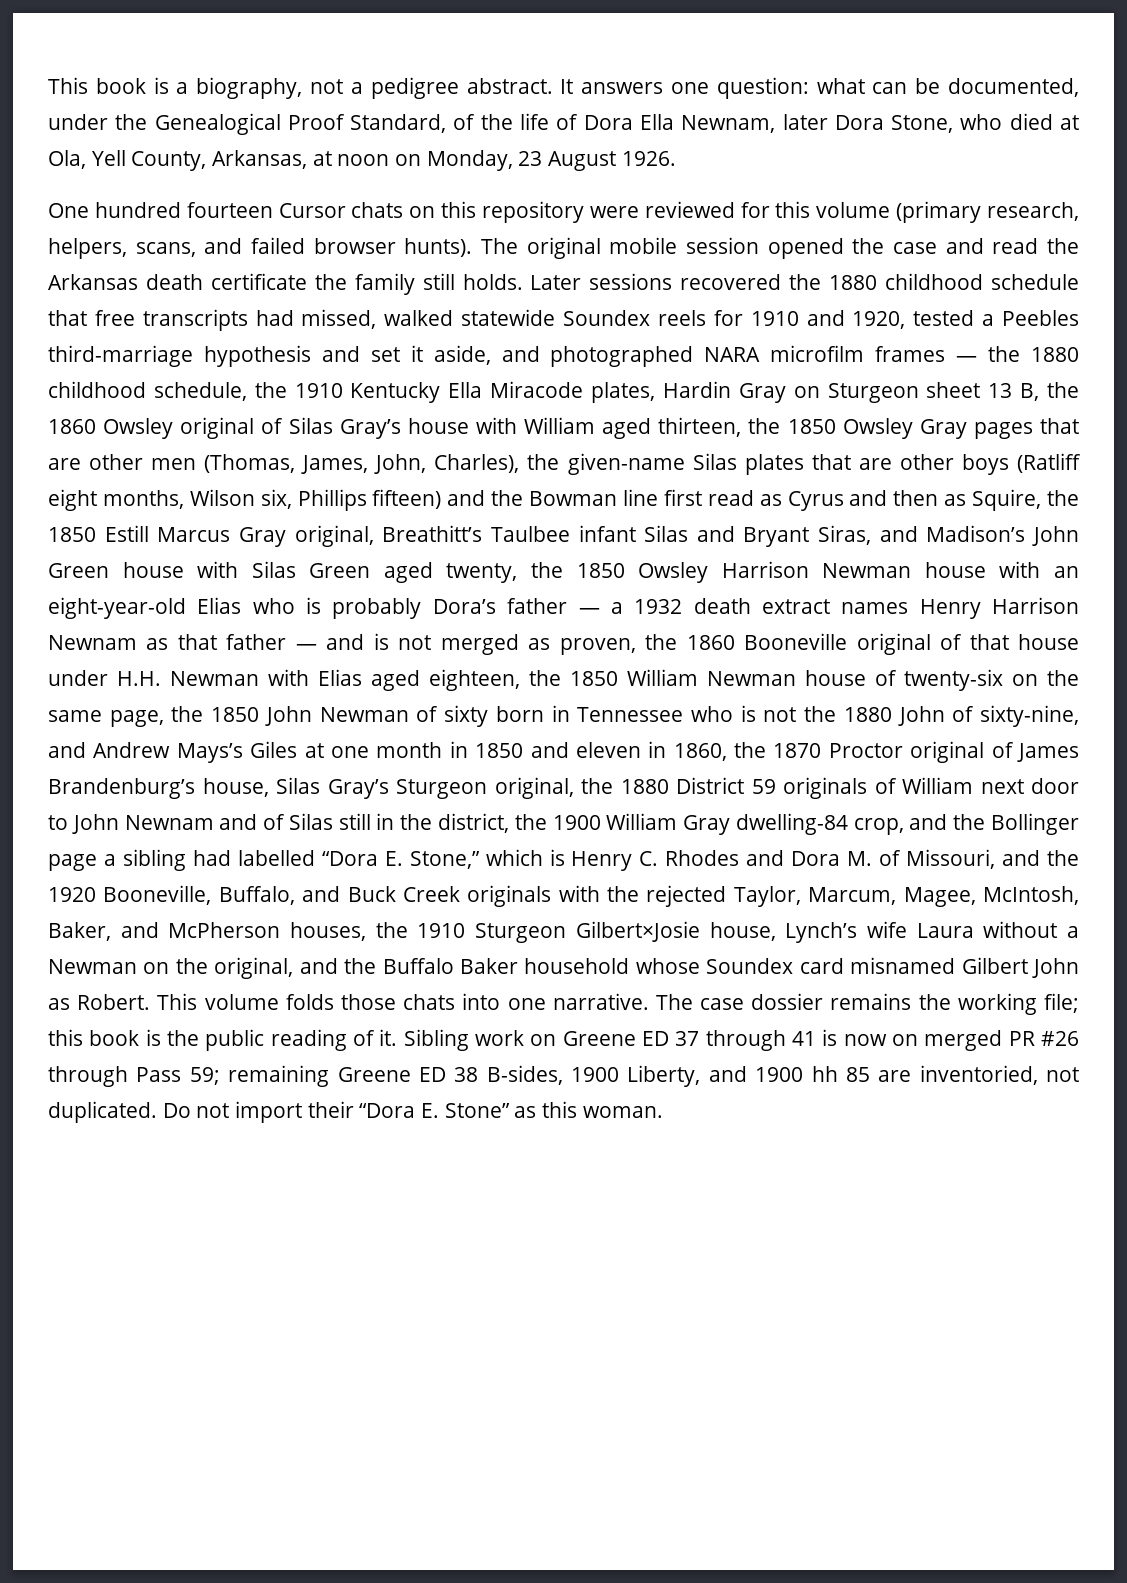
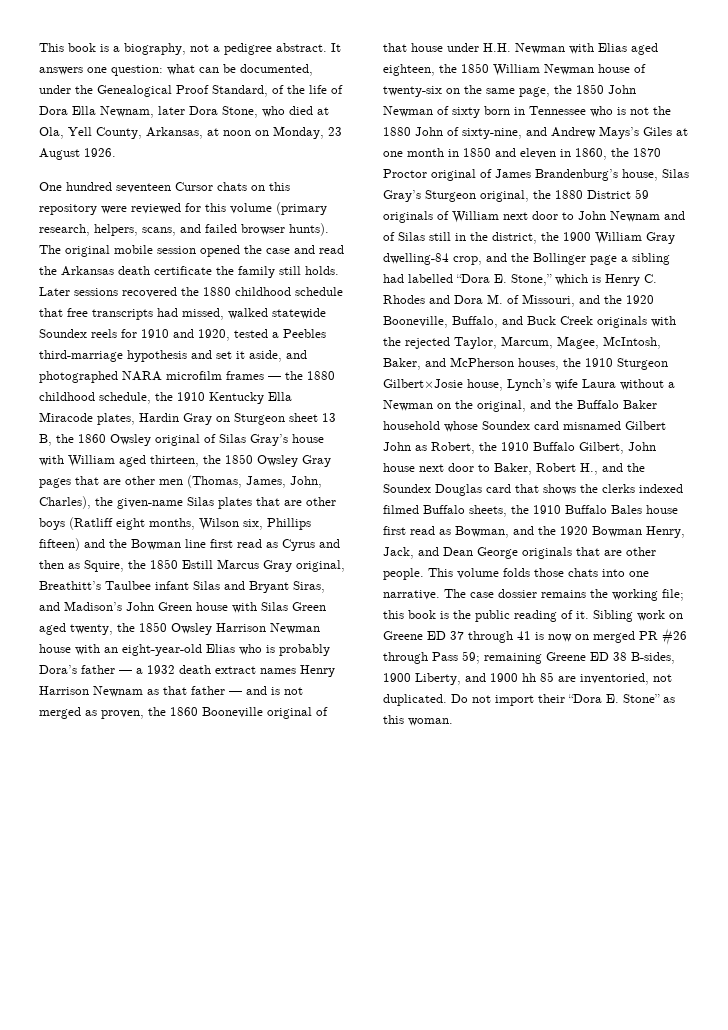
[186,202,273,218] fourteen -> [116,183,171,193] seventeen
[77,994,151,1010] Robert. -> [431,442,656,454] [383,463,645,475] [383,484,683,496] [383,505,678,517] [383,526,685,538] [383,547,656,559] [383,568,424,580] Robert, the 1910 Buffalo Gilbert, John house next door to Baker, Robert H., and the Soundex Douglas card that shows the clerks indexed filmed Buffalo sheets, the 1910 Buffalo Bales house first read as Bowman, and the 1920 Bowman Henry, Jack, and Dean George originals that are other people.

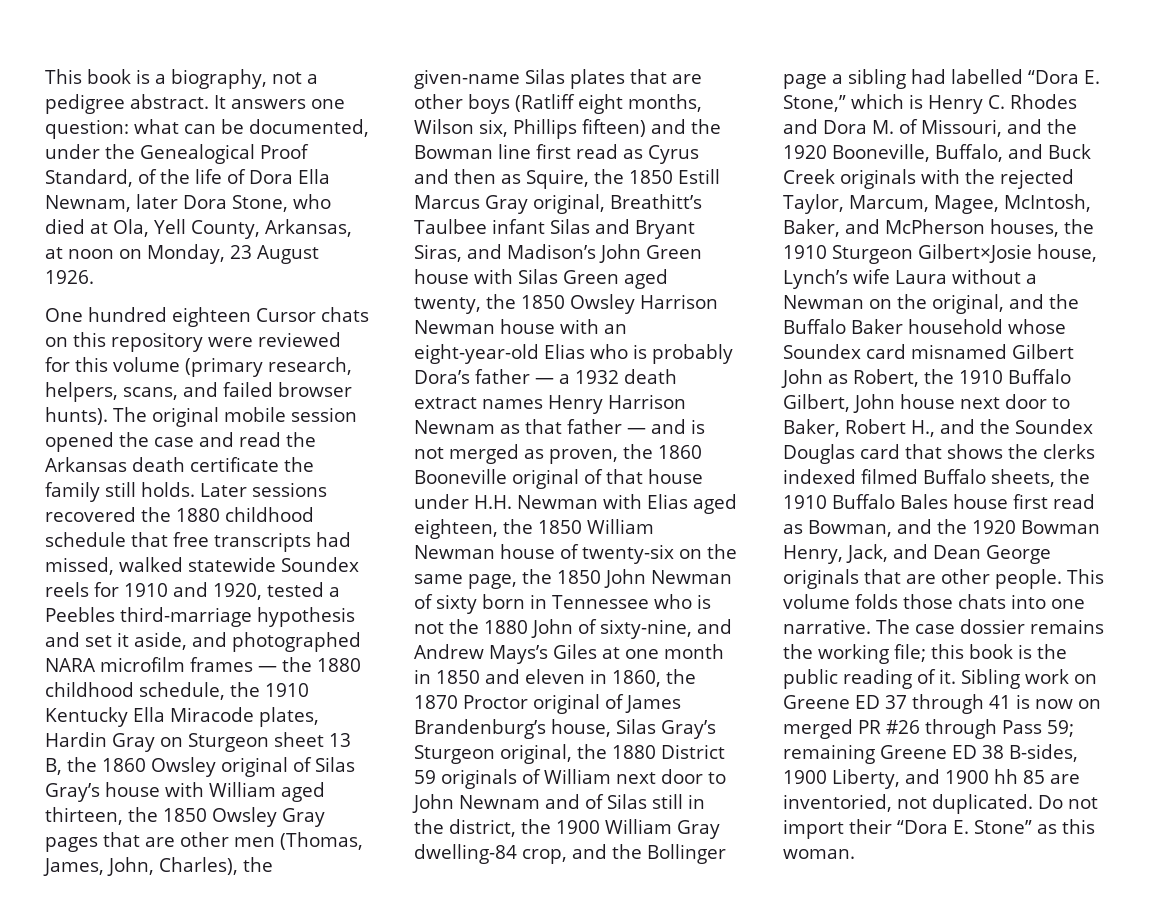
[116,183,171,193] seventeen -> [172,307,251,327] eighteen

